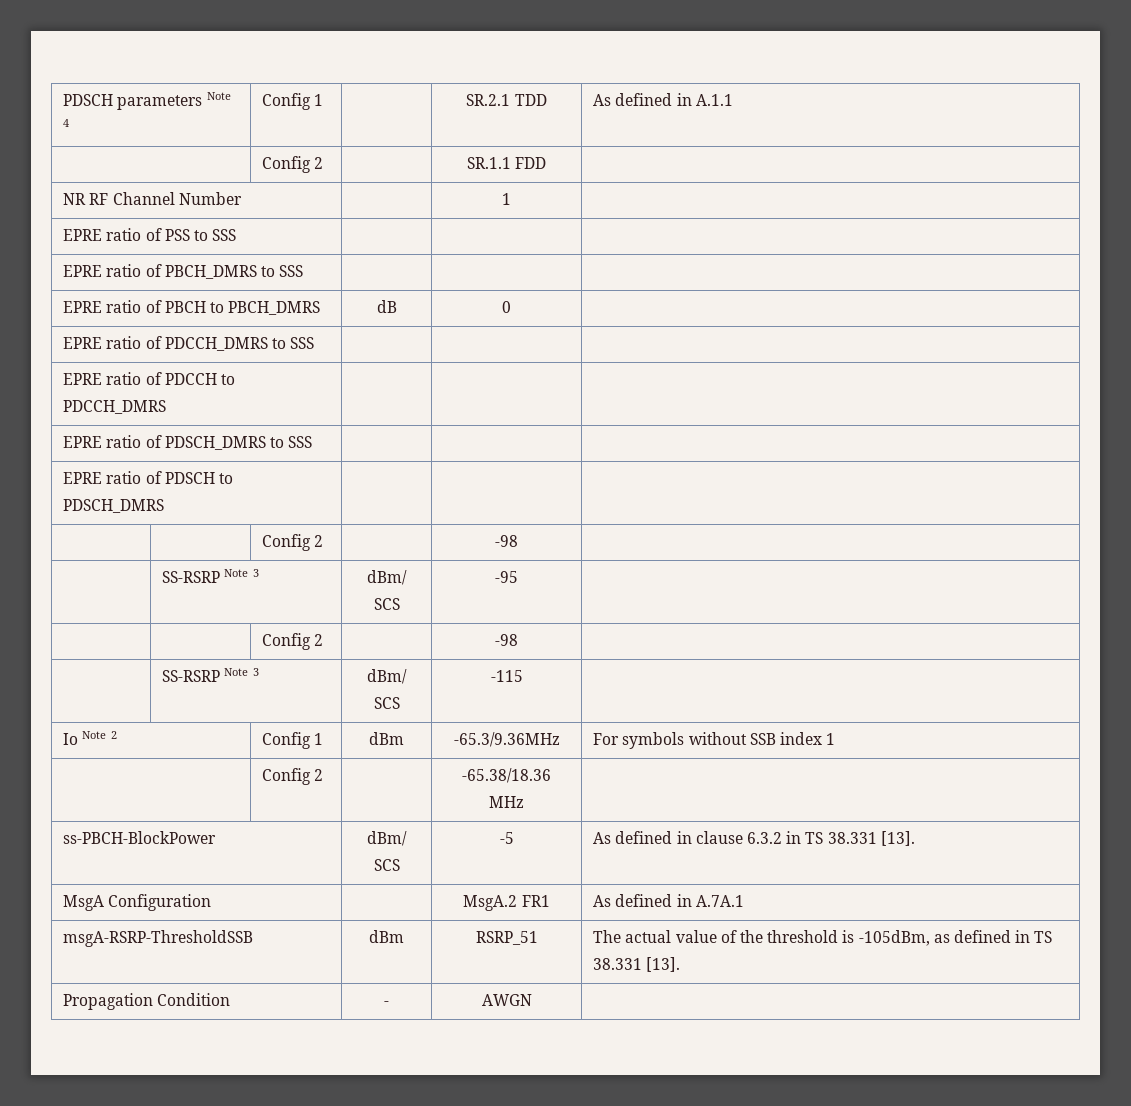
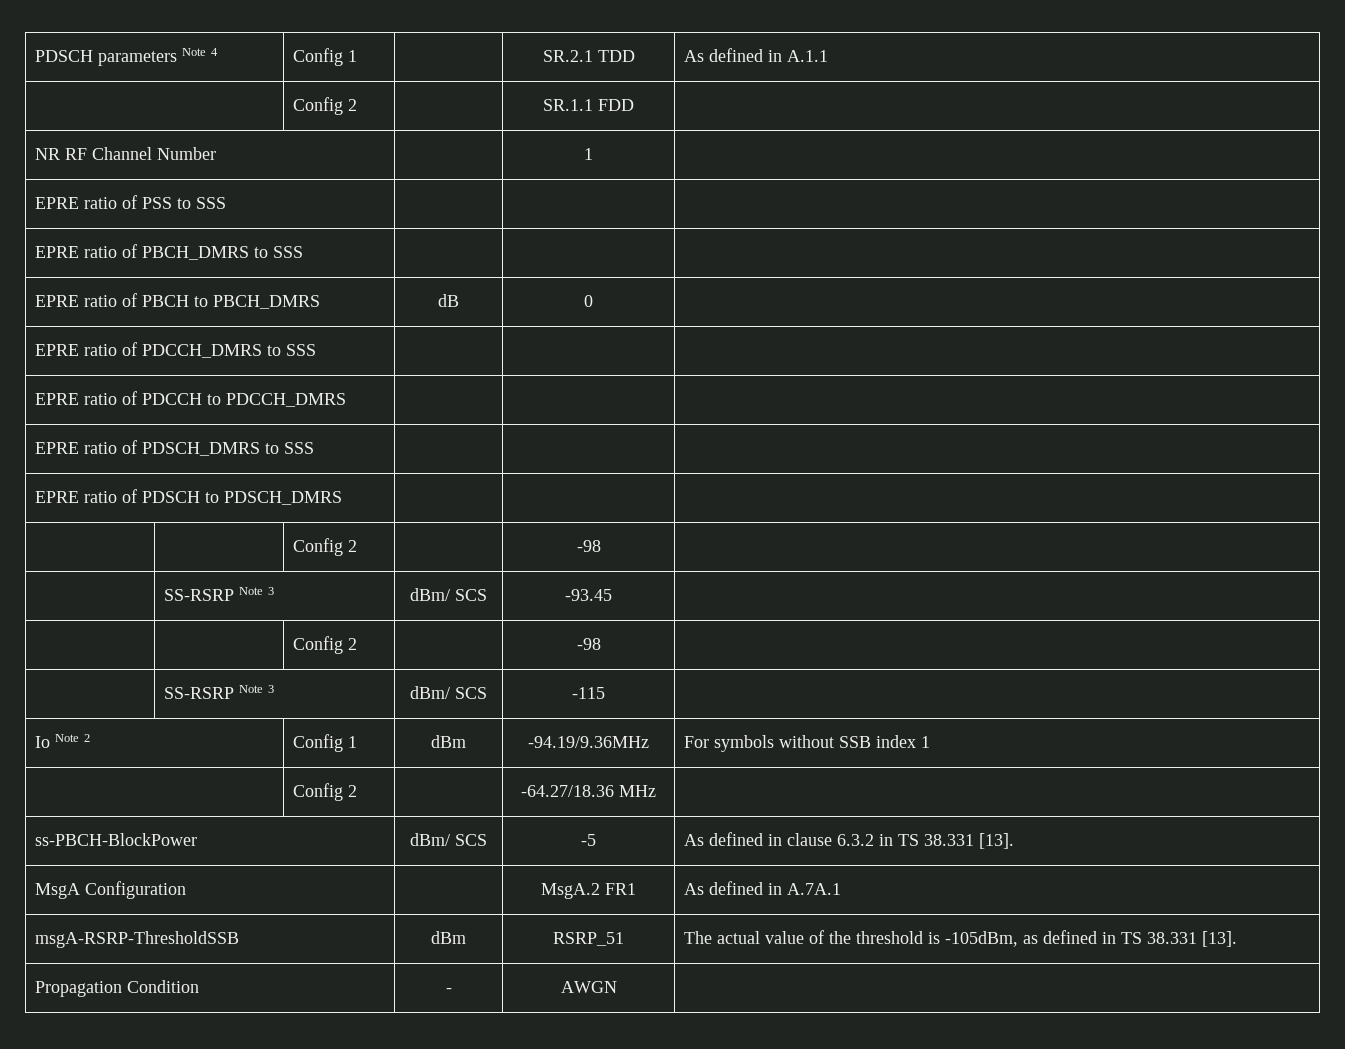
[495,571,518,583] -95 -> [565,589,612,601] -93.45
[453,732,560,747] -65.3/9.36MHz -> [528,736,649,748] -94.19/9.36MHz
[462,768,551,783] -65.38/18.36 -> [521,785,614,797] -64.27/18.36

